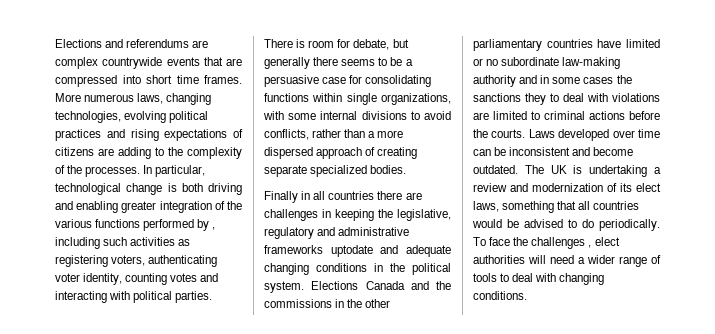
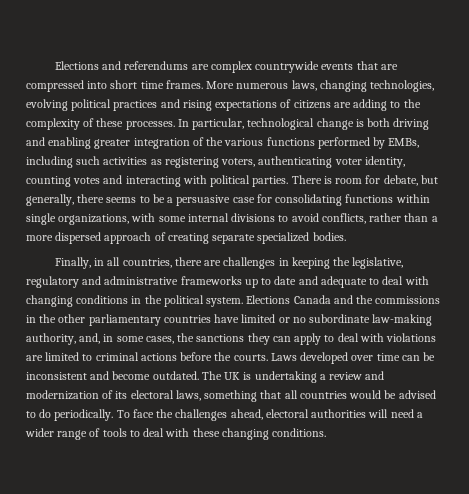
[67,165,83,174] the -> [96,118,124,127] these
[212,227,216,230] , -> [388,138,420,148] EMBs,
[264,57,310,69] generally -> [26,194,74,206] generally,
[264,191,298,203] Finally -> [54,257,91,269] Finally,
[328,191,375,200] countries -> [122,258,172,268] countries,
[330,245,451,257] uptodate and adequate -> [244,276,429,288] up to date and adequate to deal with
[473,75,538,87] authority and -> [26,333,101,345] authority, and,
[583,77,614,84] cases -> [145,336,174,344] cases,
(546, 99) none -> [272,333,322,345] can apply
[636,183,661,192] elect -> [130,390,174,399] electoral
[588,237,620,248] , elect -> [230,409,309,420] ahead, electoral
(557, 277) none -> [192,428,220,437] these

